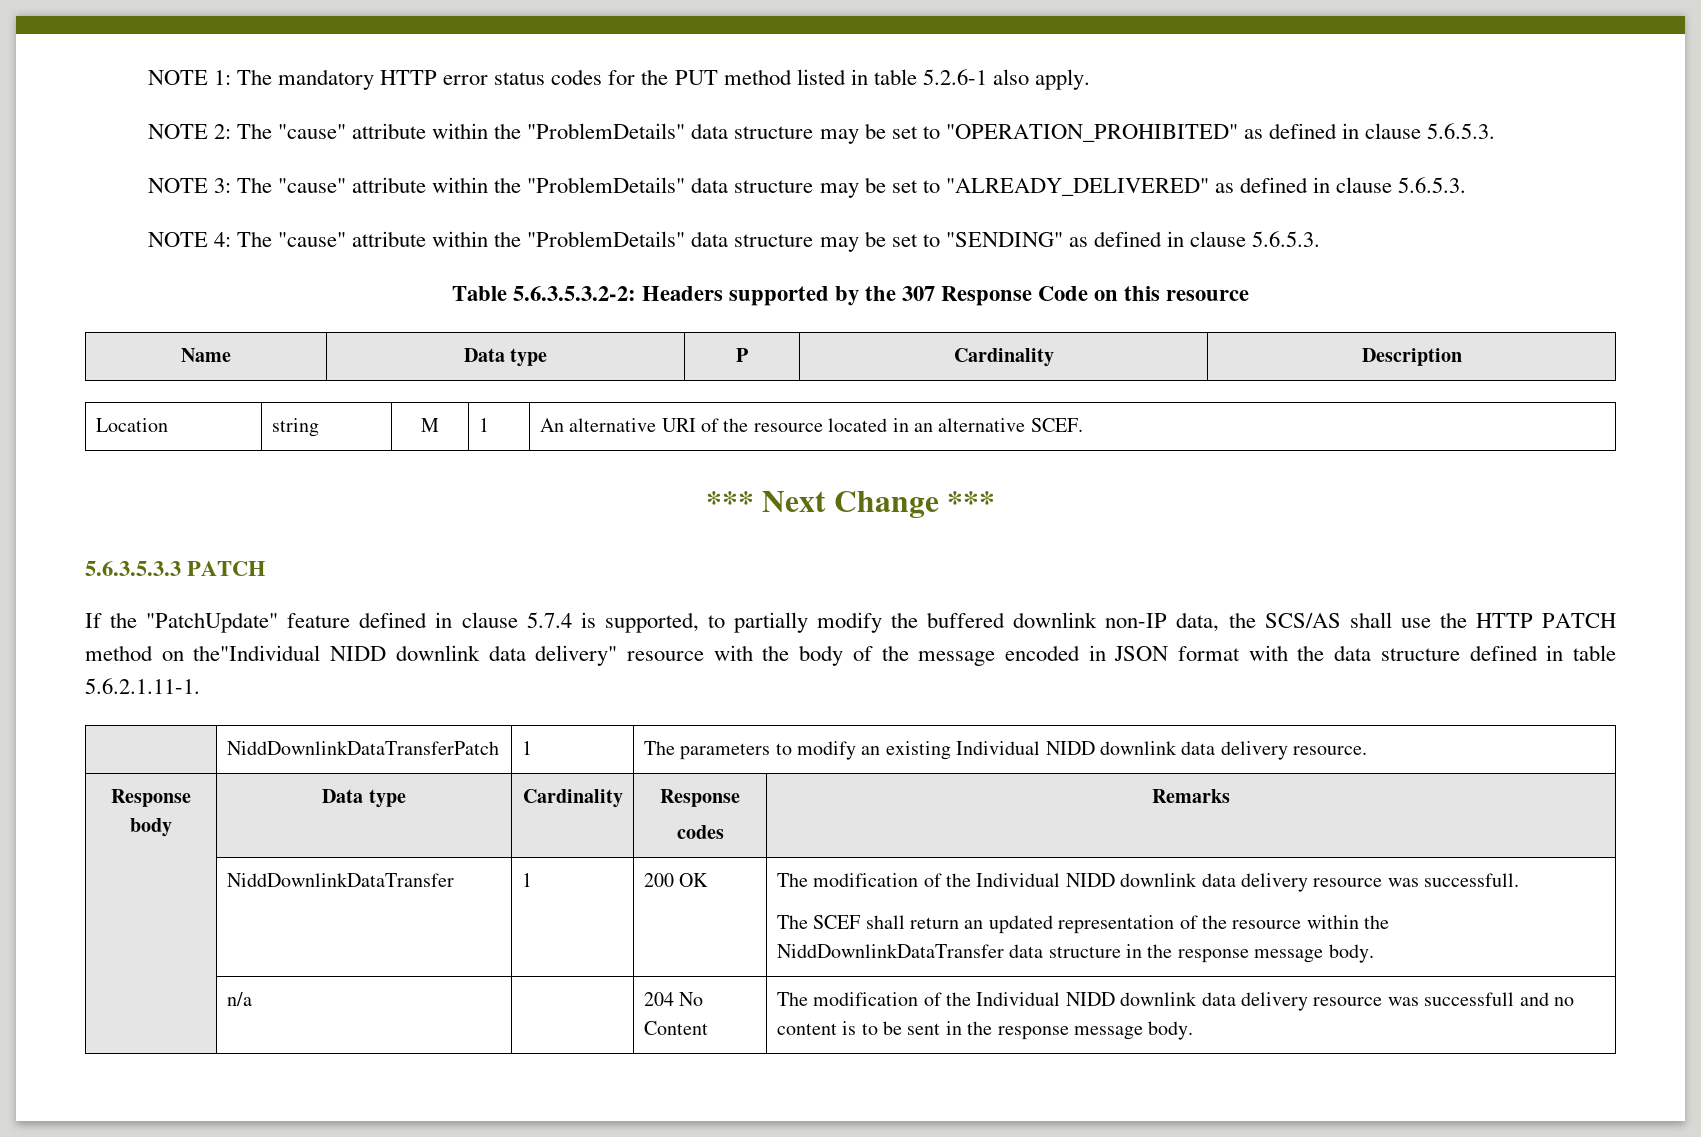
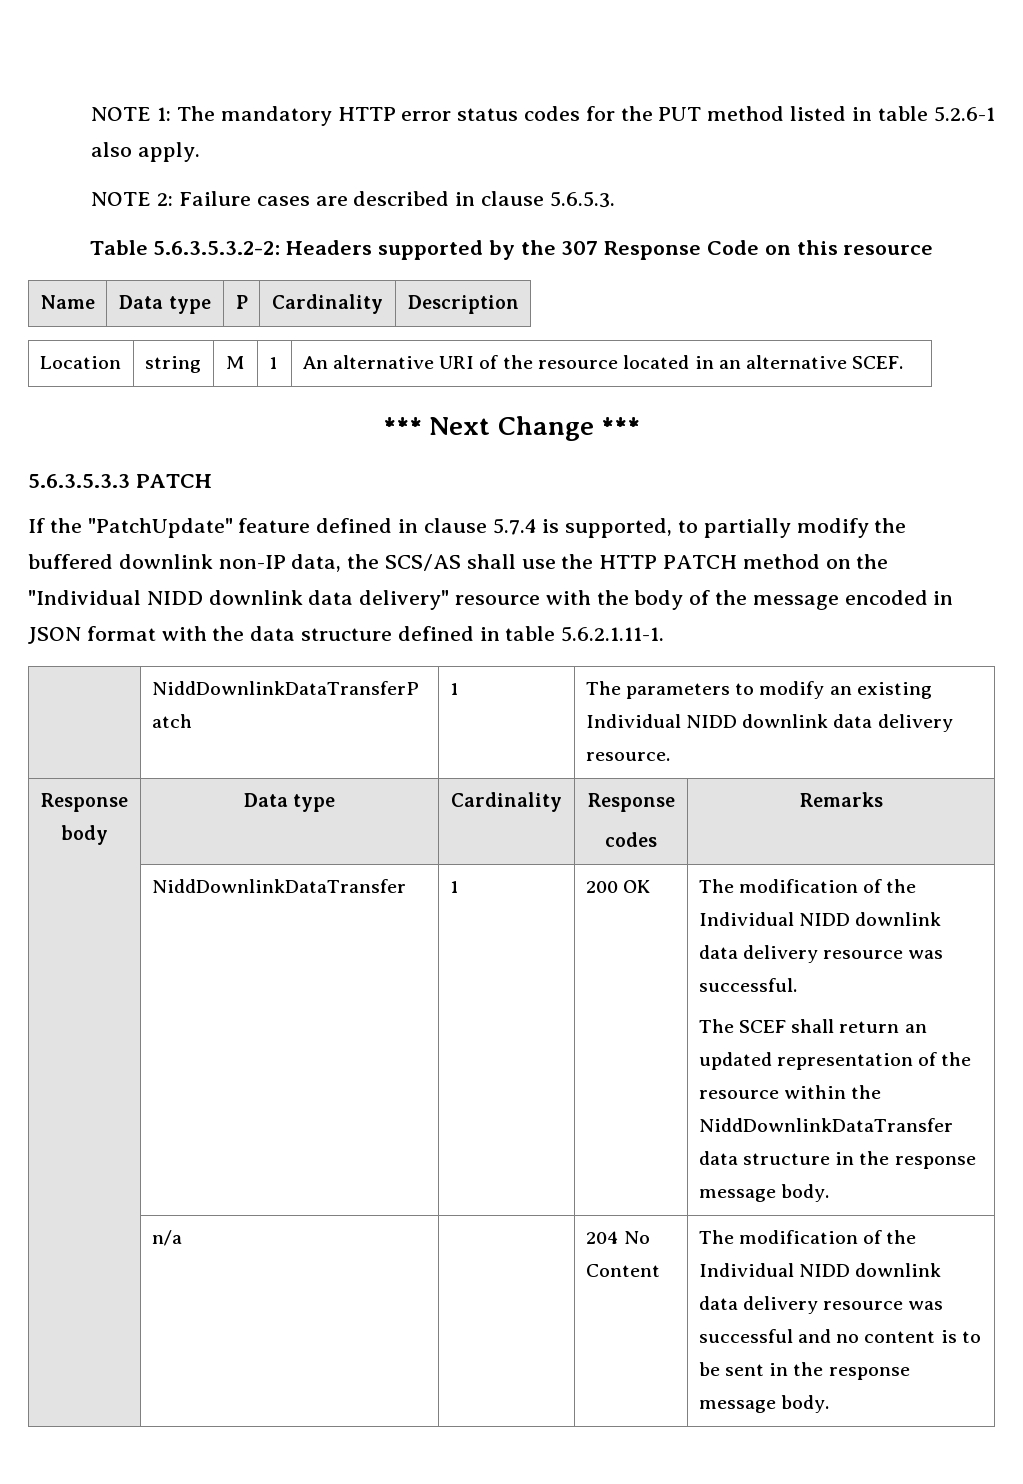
[236,123,1496,144] [147,177,1467,198] [147,231,1163,252] The "cause" attribute within the "ProblemDetails" data structure may be set to "OPERATION_PROHIBITED" as defined in clause 5.6.5.3. // NOTE 3: The "cause" attribute within the "ProblemDetails" data structure may be set to "ALREADY_DELIVERED" as defined in clause 5.6.5.3. // NOTE 4: The "cause" attribute within the "ProblemDetails" data structure may be set to "SENDING" as defined -> [179,191,450,206] Failure cases are described
[193,645,321,661] the"Individual -> [856,554,889,569] [28,590,141,605] the "Individual
[1424,873,1520,887] successfull. -> [698,978,797,992] successful.
[1424,992,1515,1006] successfull -> [698,1329,793,1343] successful

